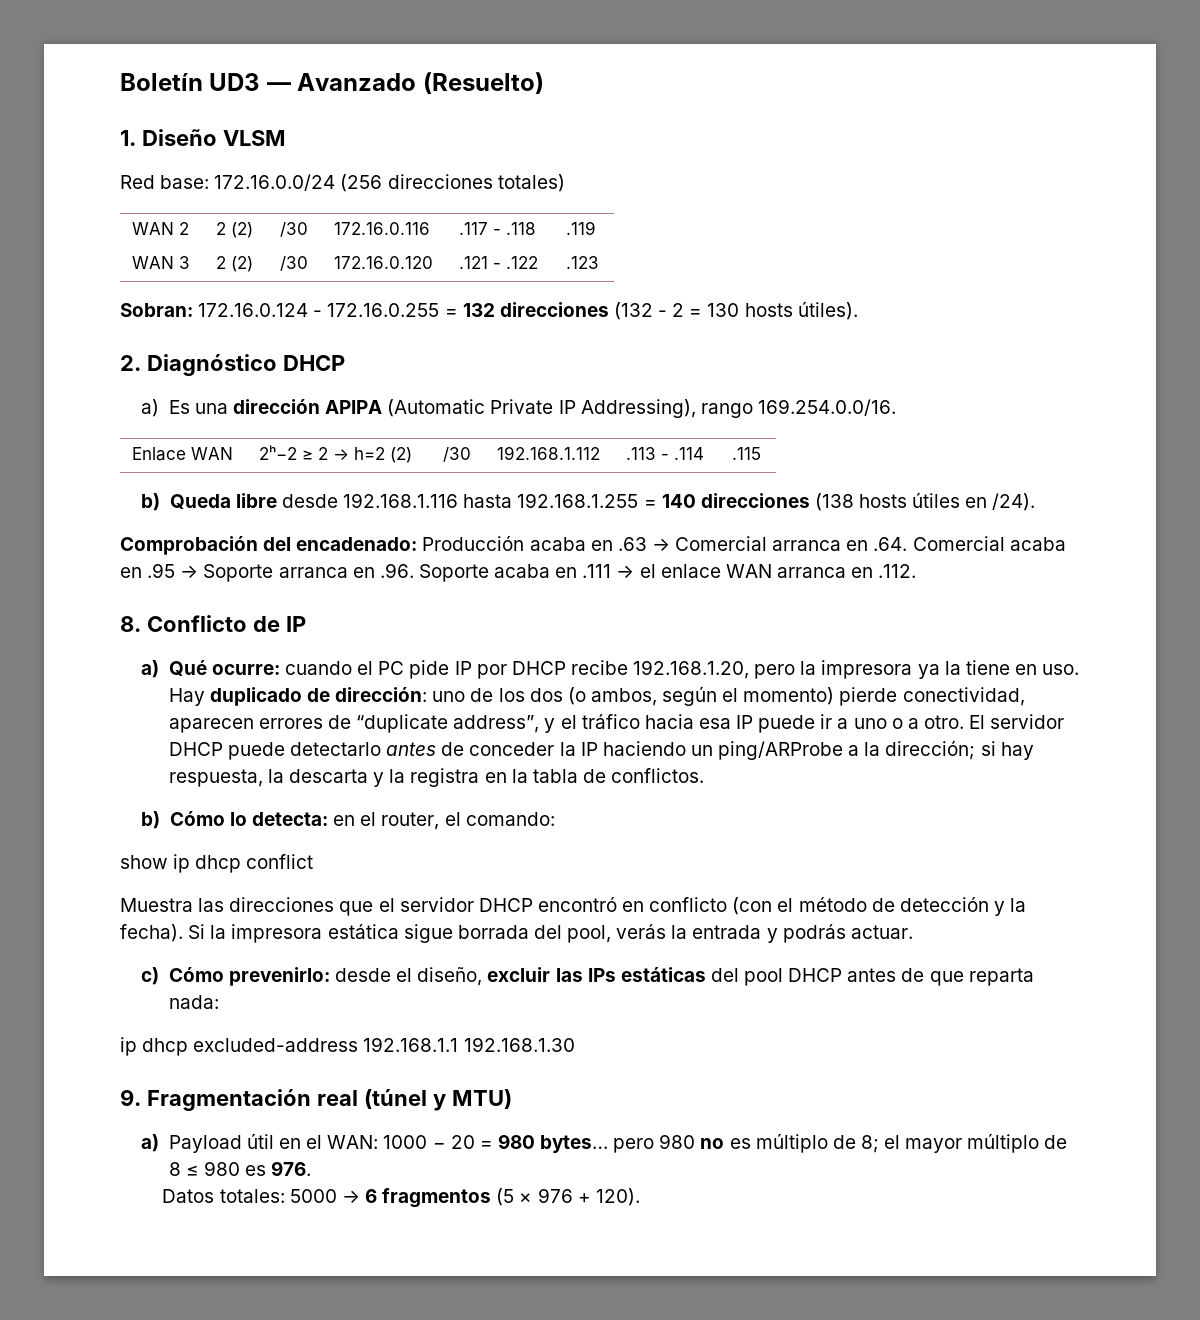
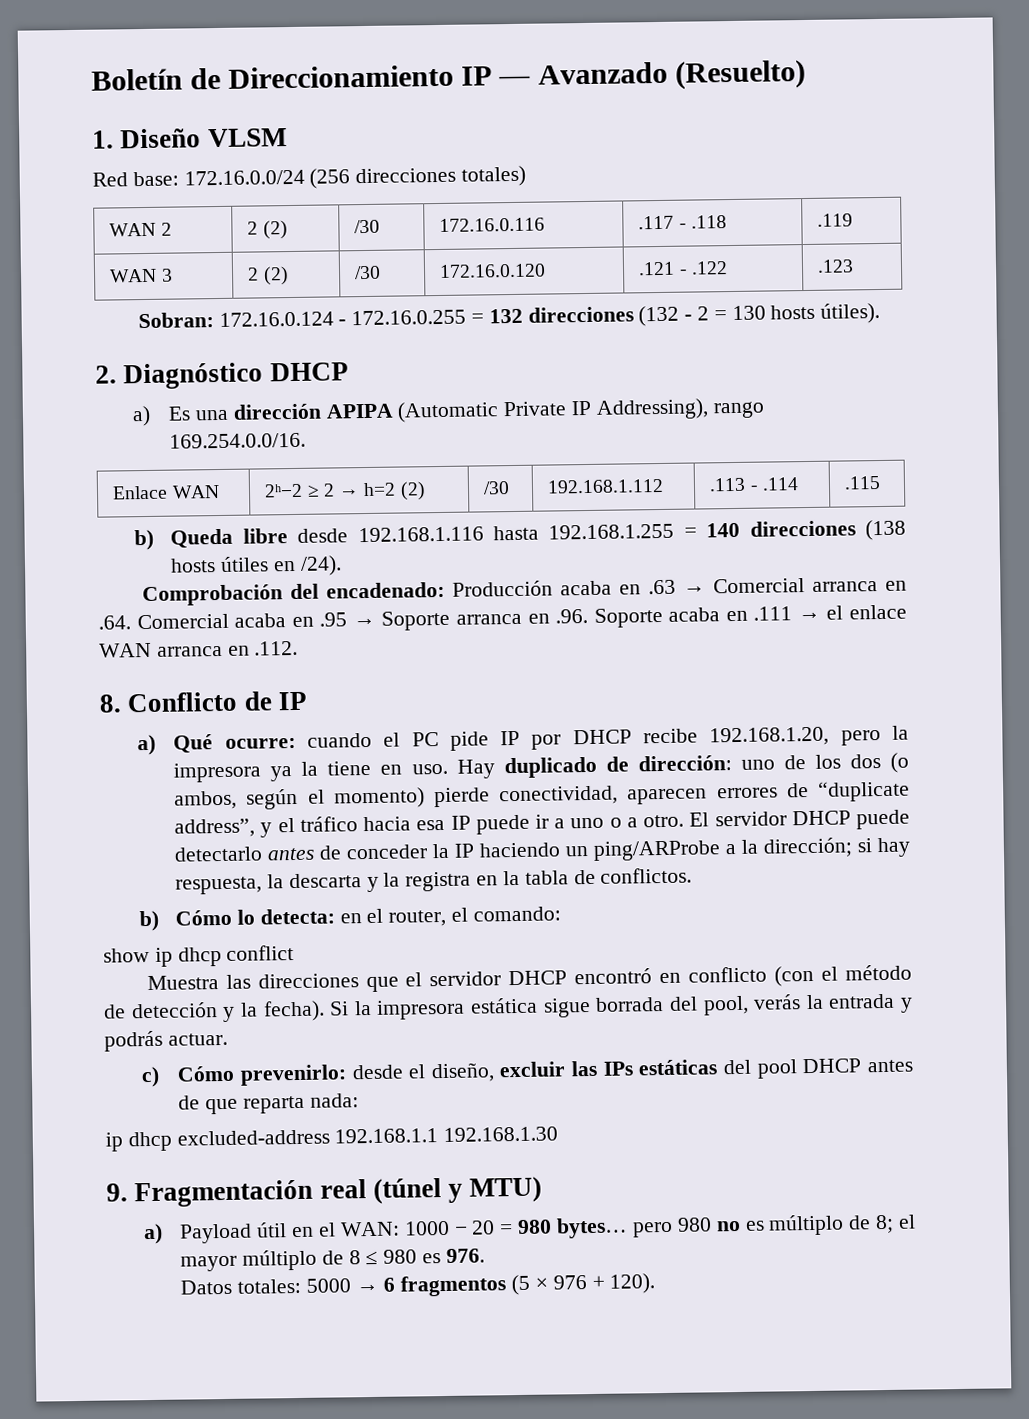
[209,73,261,91] UD3 -> [190,64,493,90] de Direccionamiento IP

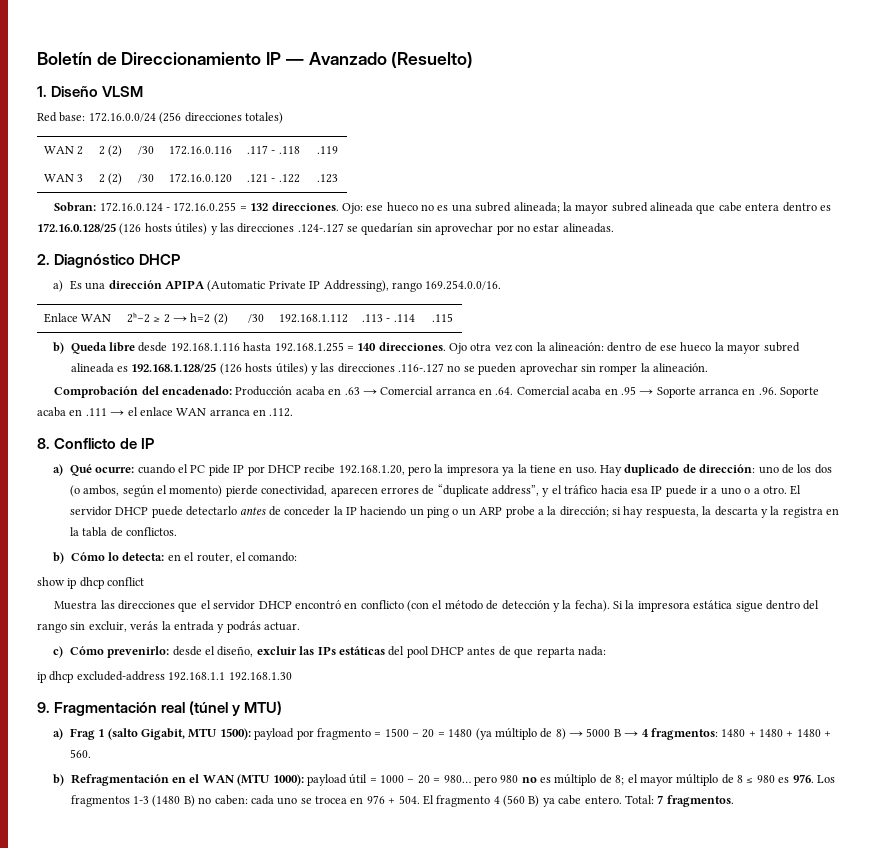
[527,302,881,327] direcciones (132 - 2 = 130 hosts útiles). -> [271,202,831,214] [37,222,614,235] direcciones. Ojo: ese hueco no es una subred alineada; la mayor subred alineada que cabe entera dentro es 172.16.0.128/25 (126 hosts útiles) y las direcciones .124-.127 se quedarían sin aprovechar por no estar alineadas.
[749,519,907,541] [170,555,342,576] direcciones (138 hosts útiles en /24). -> [378,342,800,354] [70,362,709,375] direcciones. Ojo otra vez con la alineación: dentro de ese hueco la mayor subred alineada es 192.168.1.128/25 (126 hosts útiles) y las direcciones .116-.127 no se pueden aprovechar sin romper la alineación.
[593,840,722,861] ping/ARProbe -> [427,506,535,518] ping o un ARP probe
[595,995,749,1016] borrada del pool, -> [765,600,820,610] [37,621,127,633] dentro del rango sin excluir,
[179,1221,400,1244] Payload útil en el WAN: -> [69,727,832,740] [69,749,91,758] [53,773,377,786] Frag 1 (salto Gigabit, MTU 1500): payload por fragmento = 1500 − 20 = 1480 (ya múltiplo de 8) → 5000 B → 4 fragmentos: 1480 + 1480 + 1480 + 560. // b) Refragmentación en el WAN (MTU 1000): payload útil =
[517,1217,629,1239] 980 bytes… -> [443,775,471,783] 980…
[180,1273,656,1297] // Datos totales: 5000 → 6 fragmentos (5 × 976 + 120). -> [816,775,835,783] [70,795,734,807] Los fragmentos 1-3 (1480 B) no caben: cada uno se trocea en 976 + 504. El fragmento 4 (560 B) ya cabe entero. Total: 7 fragmentos.

